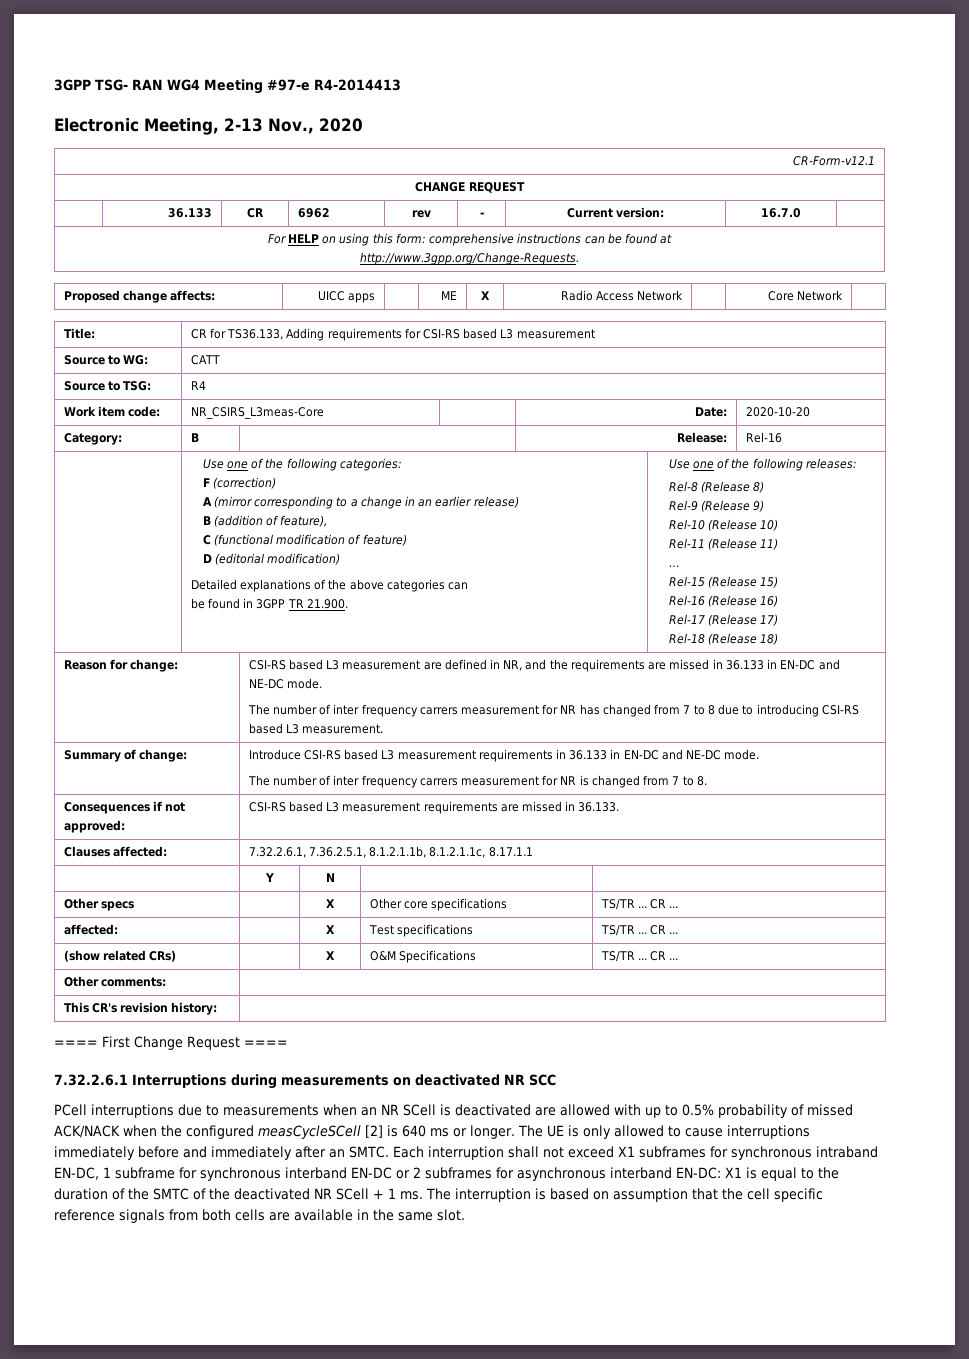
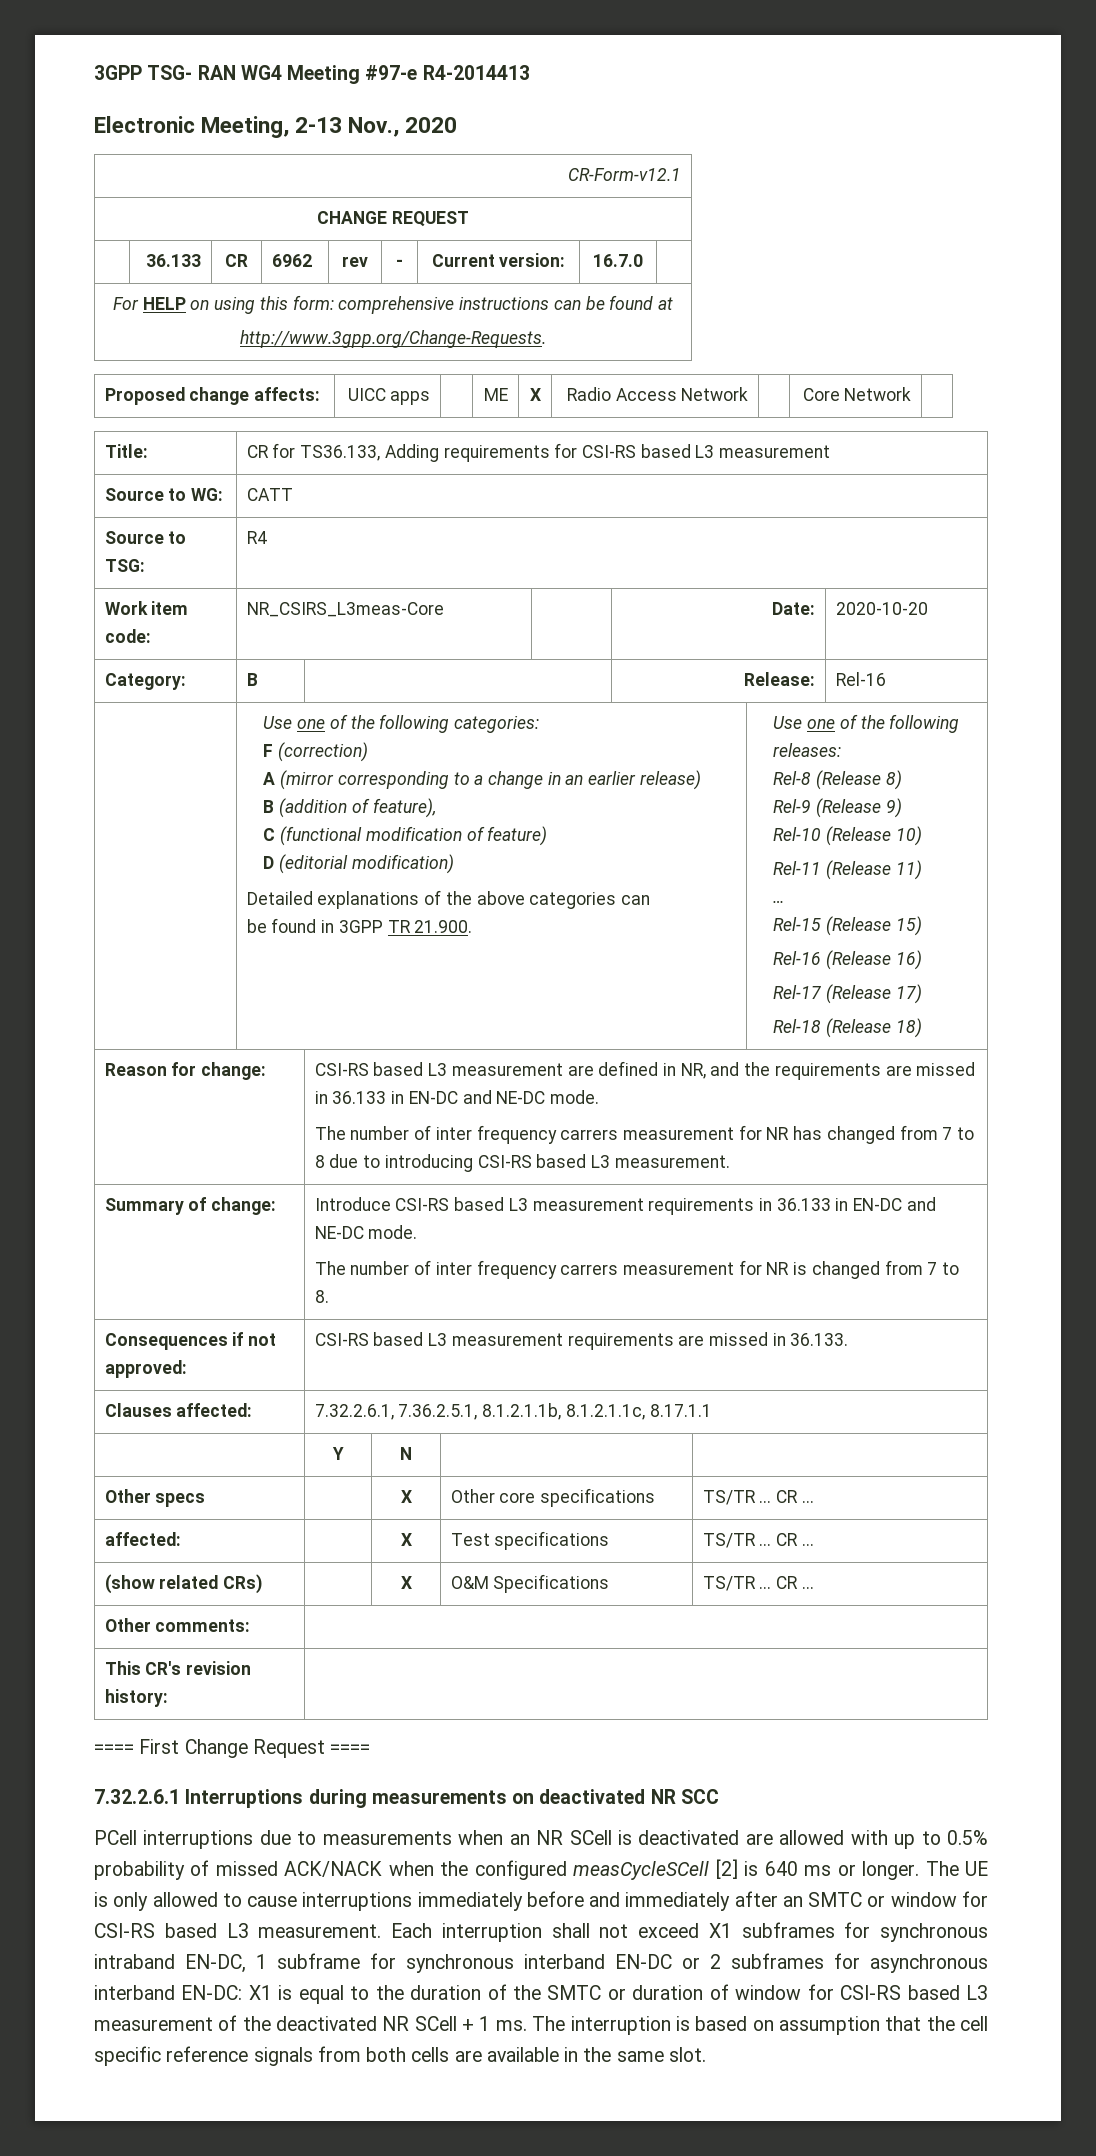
[349,1146,389,1158] SMTC. -> [808,1891,988,1907] [94,1923,382,1938] SMTC or window for CSI-RS based L3 measurement.
(189, 1194) none -> [607,1984,989,2000] [94,2017,213,2031] or duration of window for CSI-RS based L3 measurement

